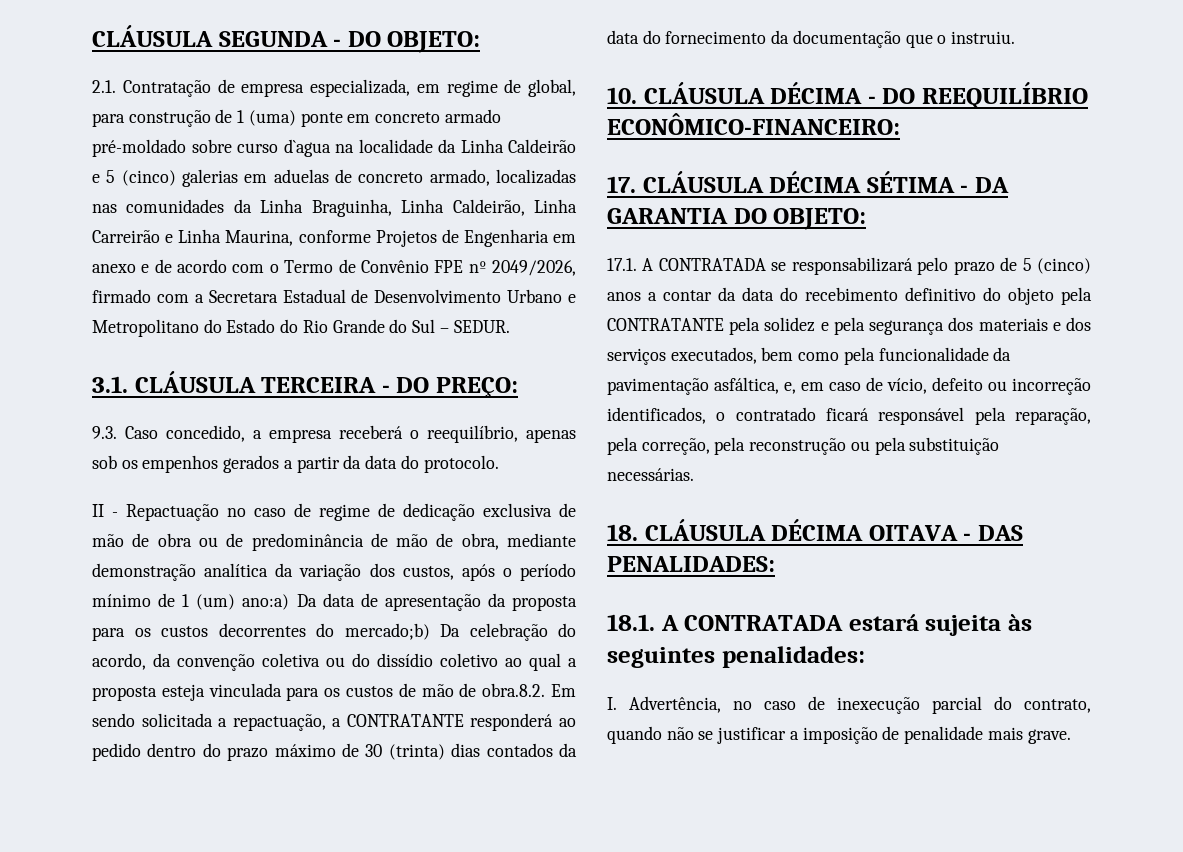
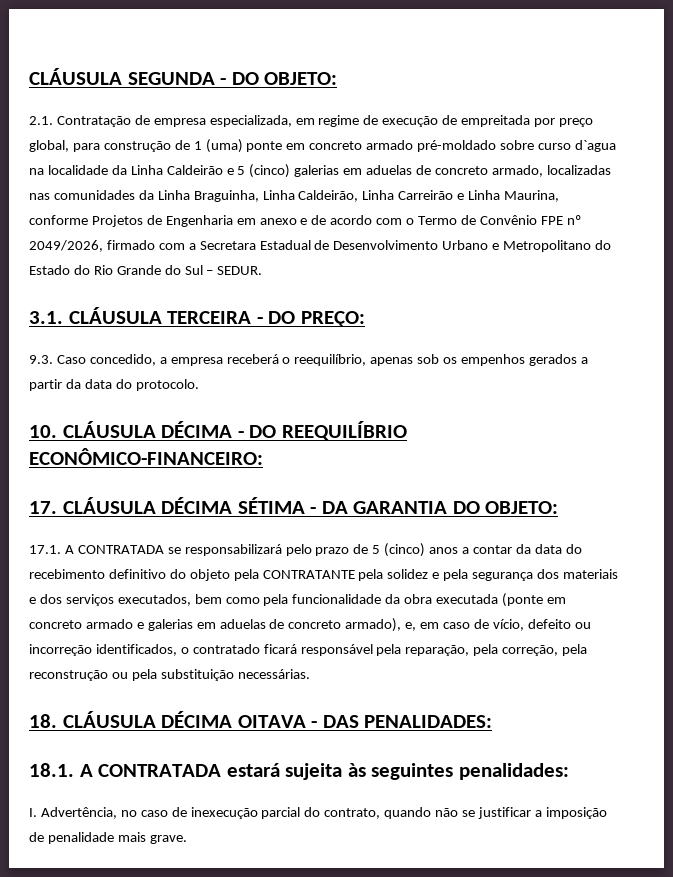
(522, 86) none -> [382,115,593,127] execução de empreitada por preço
[92,503,576,521] [92,533,576,551] [92,563,576,581] [92,593,577,611] [92,623,576,641] [92,653,577,671] [92,683,576,701] [92,713,576,731] [92,743,577,761] [607,30,1016,48] // II - Repactuação no caso de regime de dedicação exclusiva de mão de obra ou de predominância de mão de obra, mediante demonstração analítica da variação dos custos, após o período mínimo de 1 (um) ano:a) Da data de apresentação da proposta para os custos decorrentes do mercado;b) Da celebração do acordo, da convenção coletiva ou do dissídio coletivo ao qual a proposta esteja vinculada para os custos de mão de obra.8.2. Em sendo solicitada a repactuação, a CONTRATANTE responderá ao pedido dentro do prazo máximo de 30 (trinta) dias contados da data do fornecimento da documentação que o instruiu. -> (199, 385) none
[607,377,779,395] pavimentação asfáltica, -> [404,593,566,607] [29,618,402,632] obra executada (ponte em concreto armado e galerias em aduelas de concreto armado),

